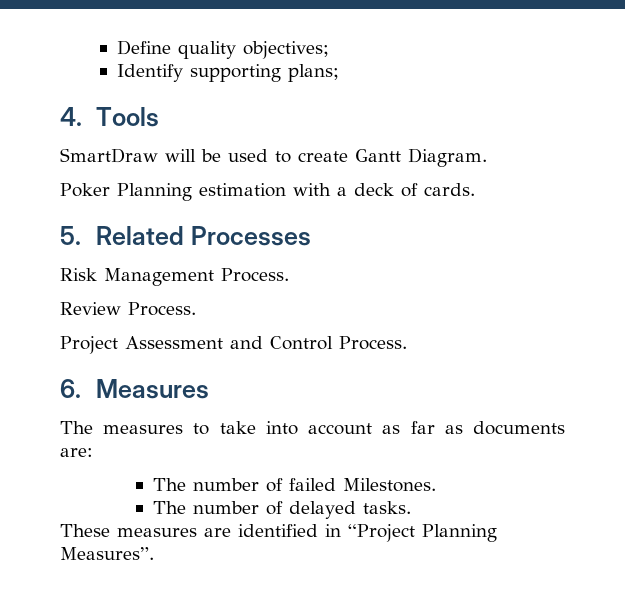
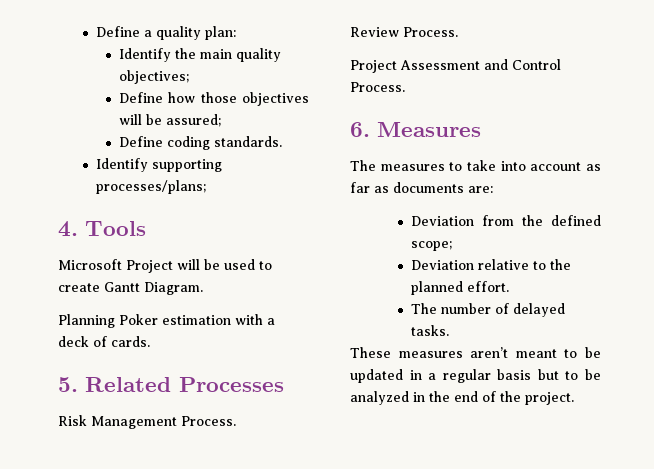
[117,40,330,59] Define quality objectives; -> [95,26,236,40] [118,48,281,62] [118,70,189,84] [118,92,309,106] [118,114,221,127] [118,136,282,150] Define a quality plan: // Identify the main quality objectives; // Define how those objectives will be assured; // Define coding standards.
[288,64,340,82] plans; -> [95,180,206,194] processes/plans;
[60,148,158,163] SmartDraw -> [58,259,173,273] Microsoft Project
[60,183,192,201] Poker Planning -> [58,314,158,328] Planning Poker
[153,478,437,492] The number of failed Milestones. -> [410,215,601,226] [410,241,452,251] [410,259,571,270] [410,281,509,295] Deviation from the defined scope; // Deviation relative to the planned effort.
[204,524,497,542] [60,547,154,560] are identified in “Project Planning Measures”. -> [470,347,601,358] [350,369,601,383] [350,391,574,405] aren’t meant to be updated in a regular basis but to be analyzed in the end of the project.

